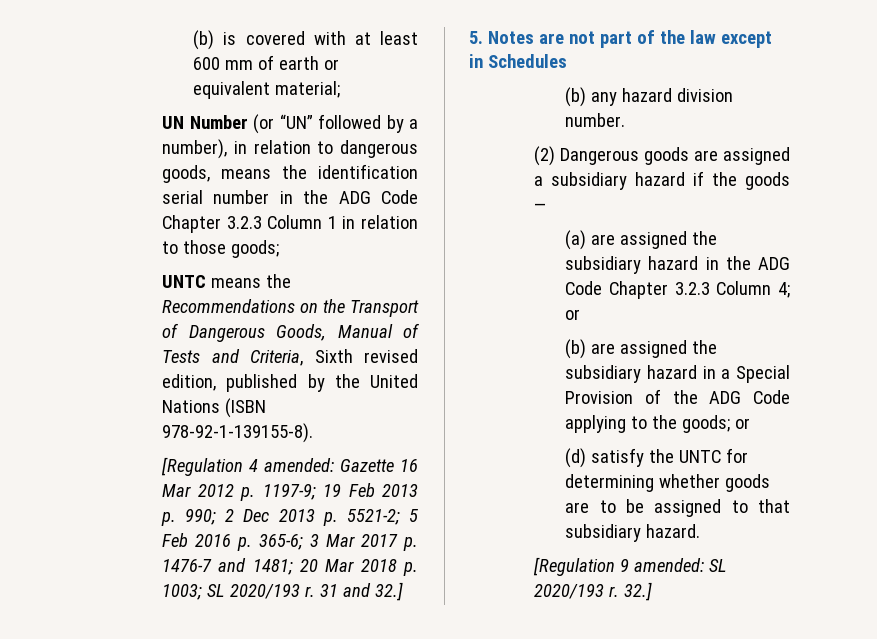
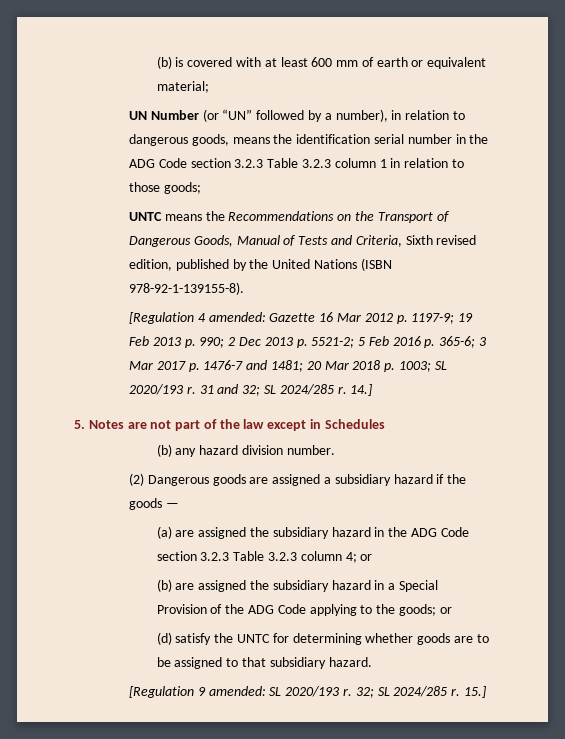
[161,215,323,233] Chapter 3.2.3 Column -> [190,158,376,168] section 3.2.3 Table 3.2.3 column
[374,582,403,601] 32.] -> [242,384,373,396] 32; SL 2024/285 r. 14.]
[608,281,772,299] Chapter 3.2.3 Column -> [156,551,342,561] section 3.2.3 Table 3.2.3 column
[623,582,652,601] 32.] -> [355,686,486,698] 32; SL 2024/285 r. 15.]

